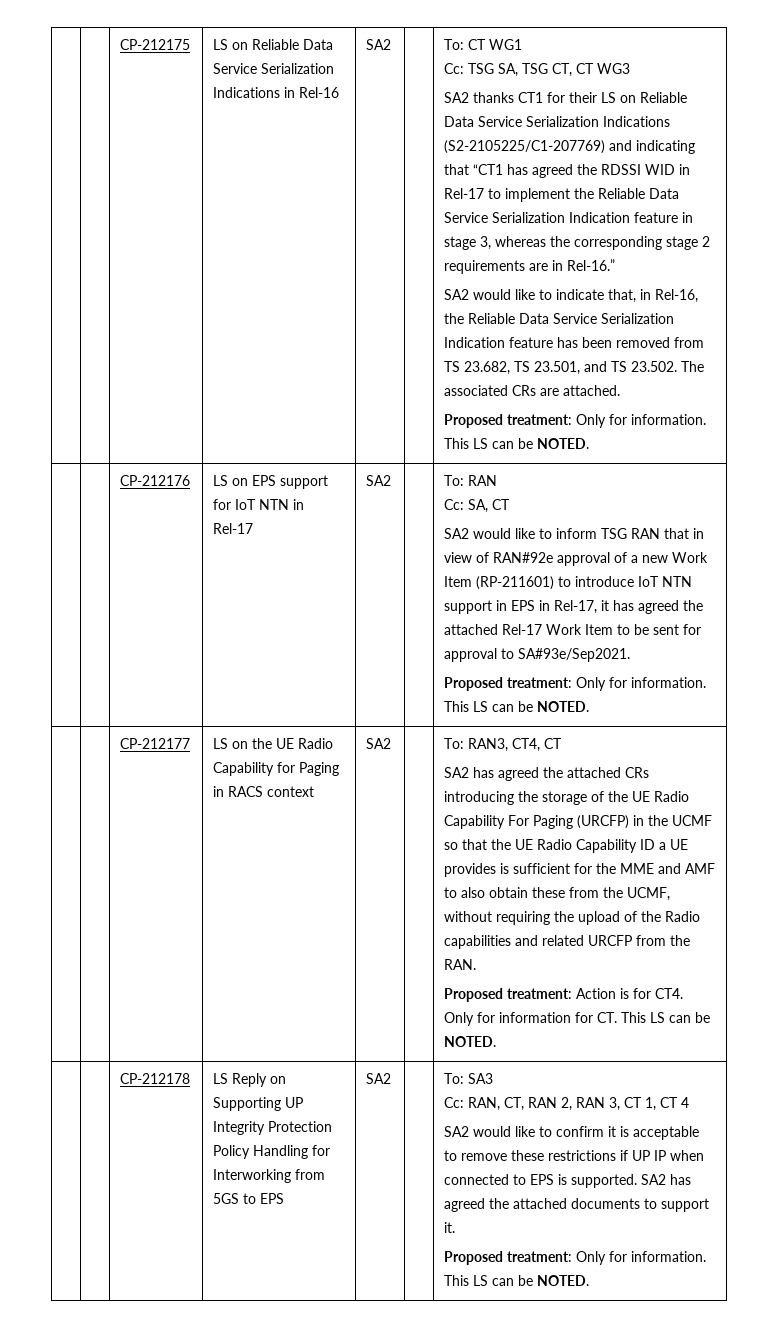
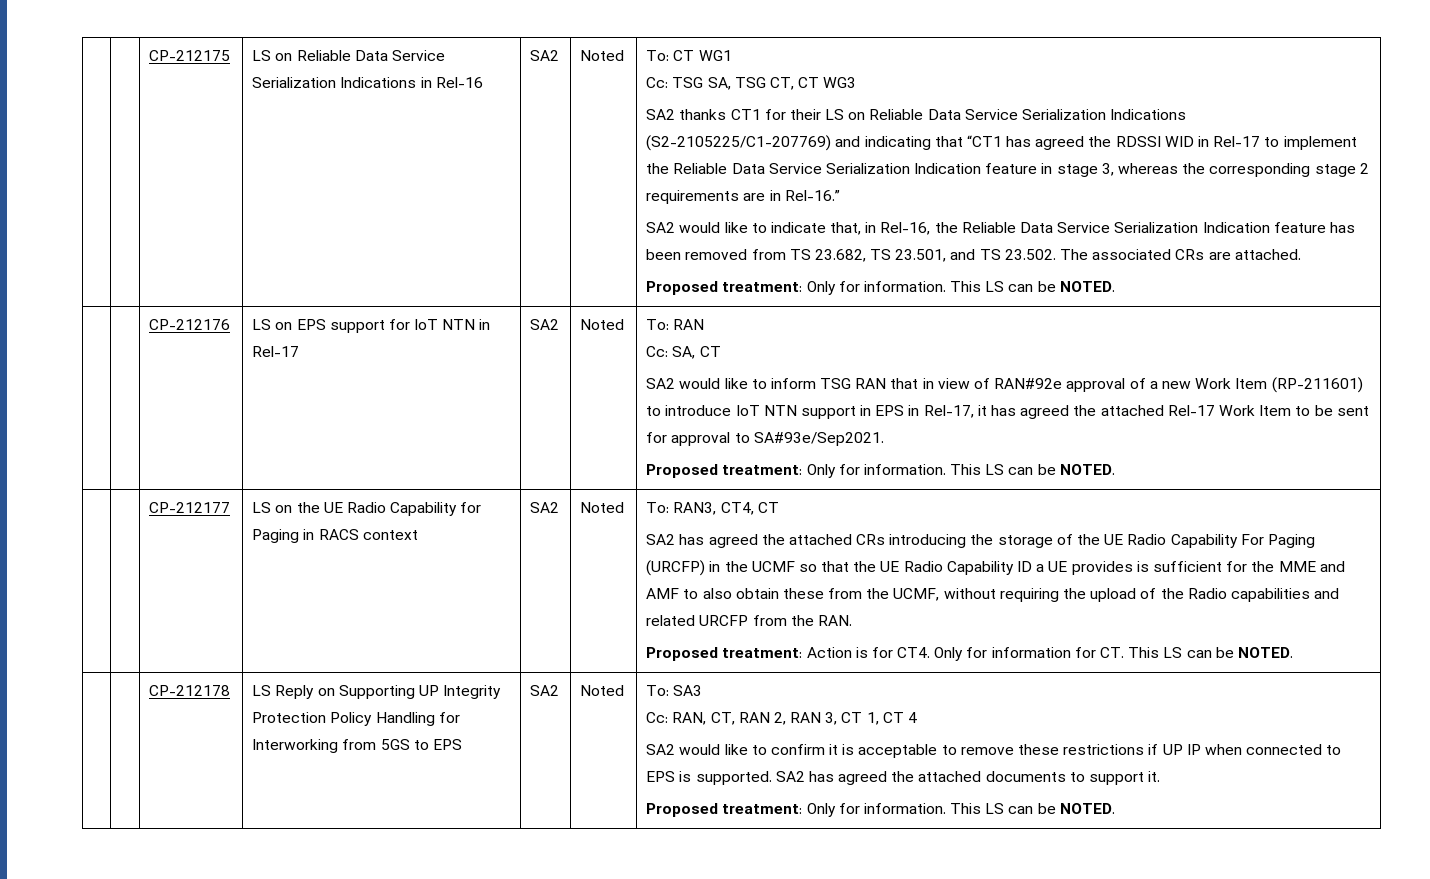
(392, 44) none -> [580,50,625,61] Noted
(392, 480) none -> [580,319,625,330] Noted
(392, 743) none -> [580,502,625,513] Noted
(392, 1078) none -> [580,685,625,696] Noted

